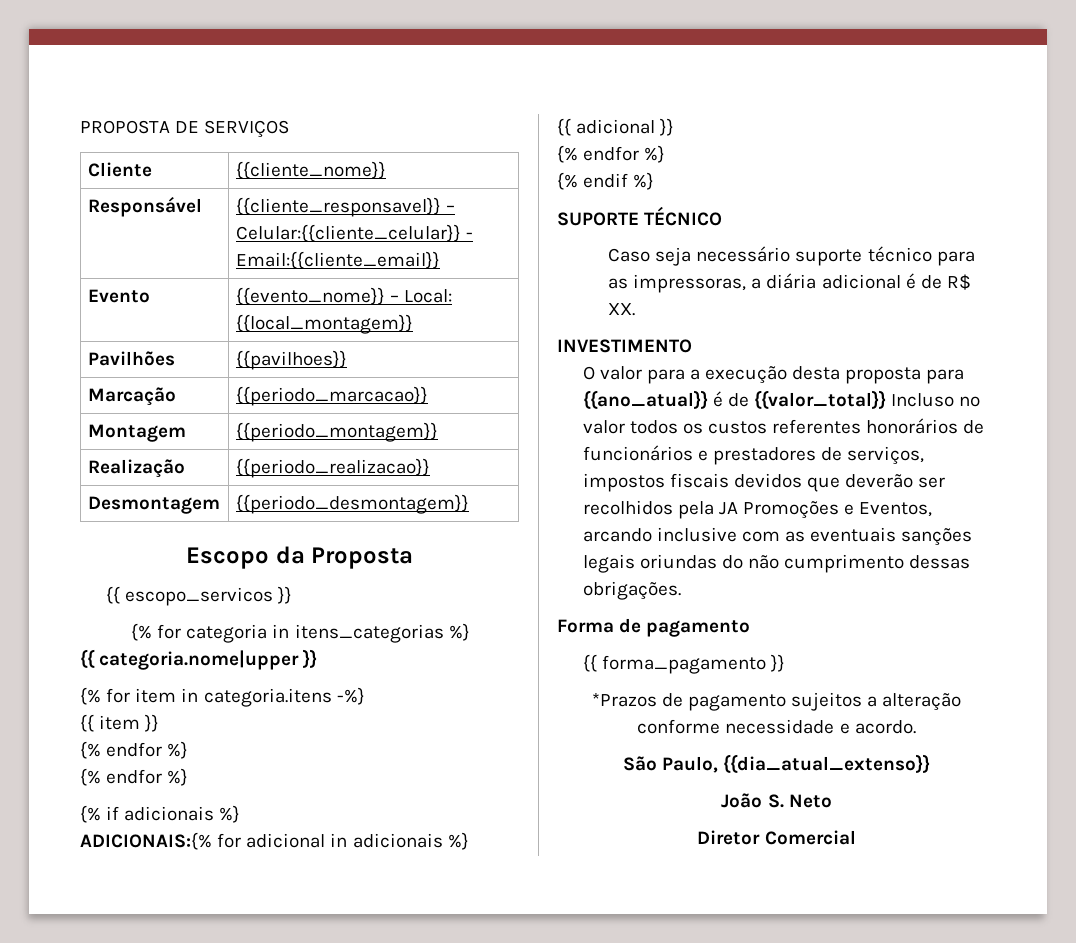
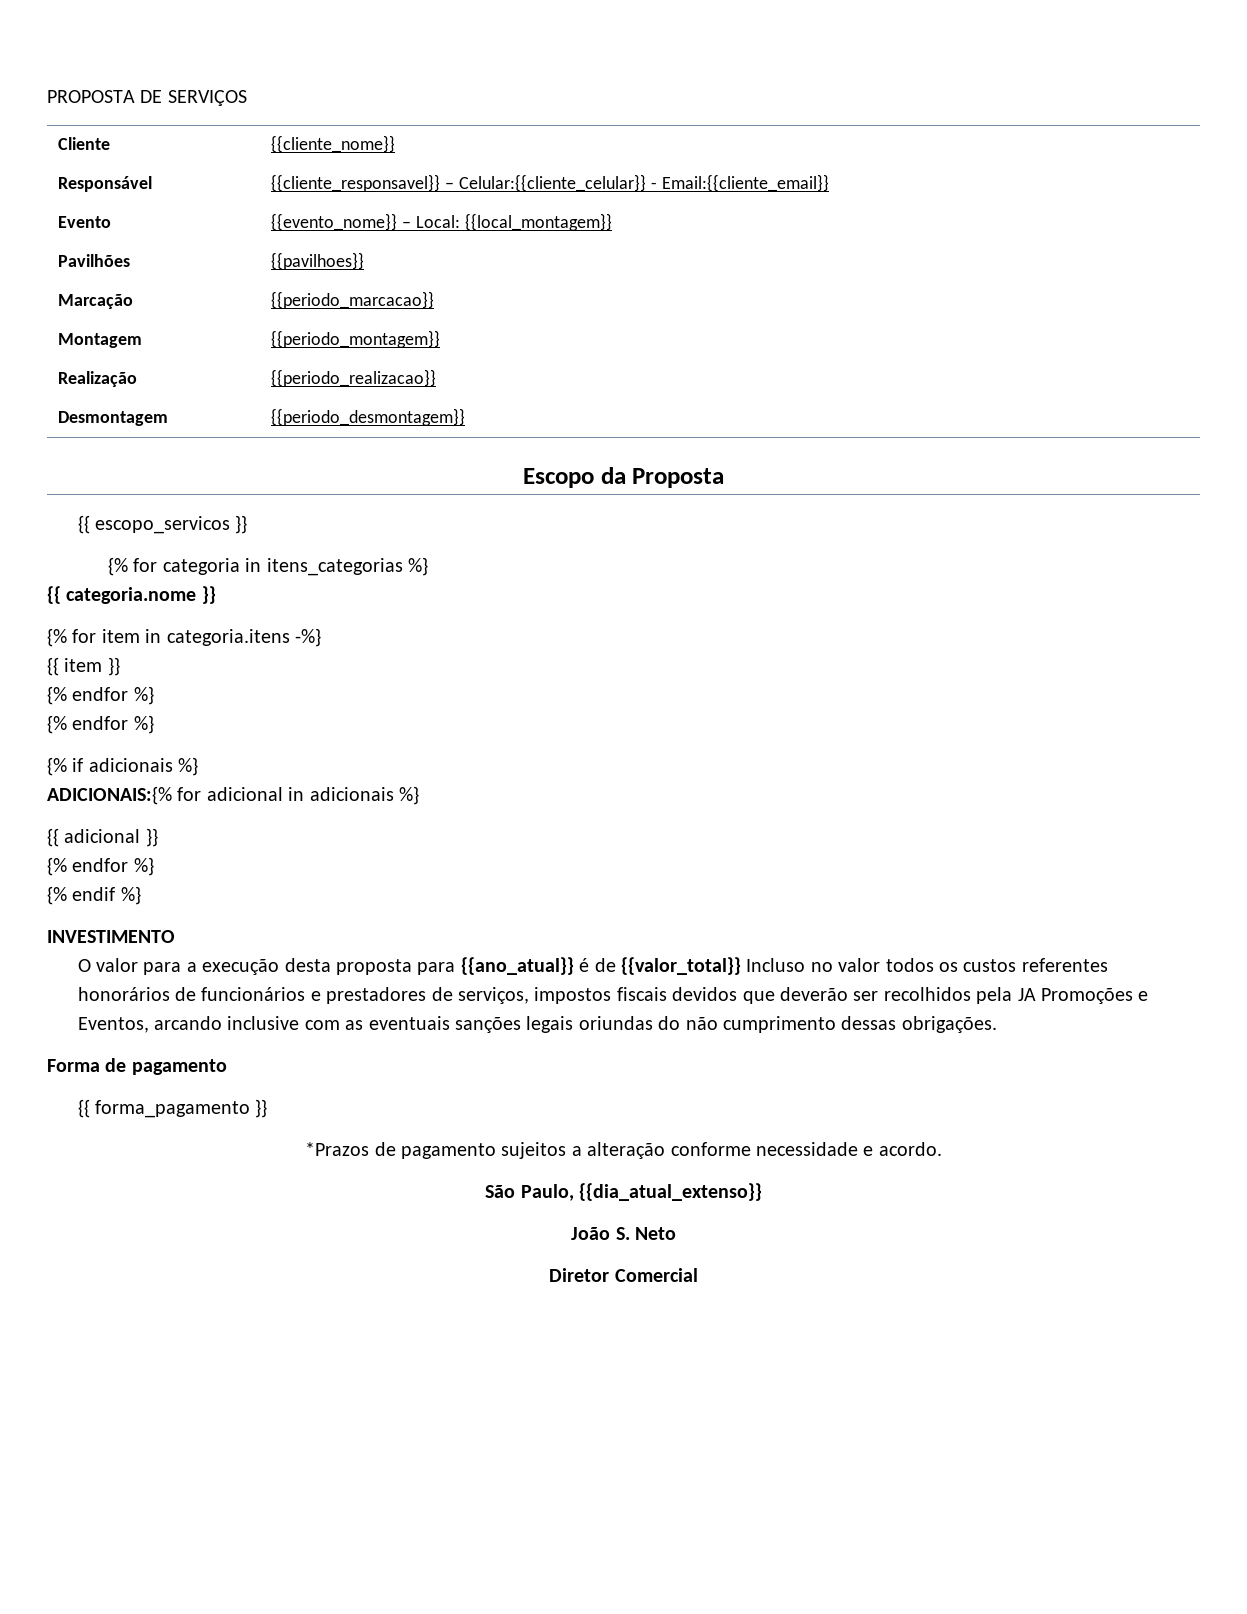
[99,650,300,670] categoria.nome|upper -> [66,587,197,604] categoria.nome
[557,206,723,226] [608,246,975,266] [608,273,971,293] [608,303,636,316] // SUPORTE TÉCNICO // Caso seja necessário suporte técnico para as impressoras, a diária adicional é de R$ XX. -> (141, 895) none

